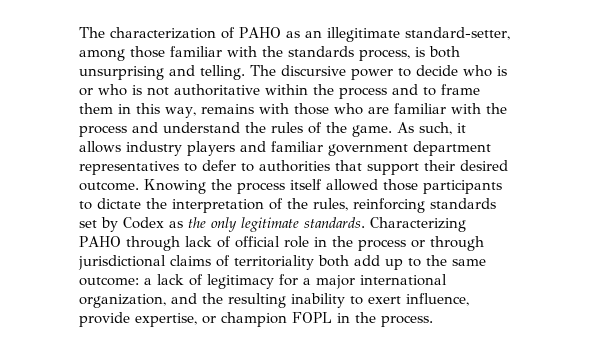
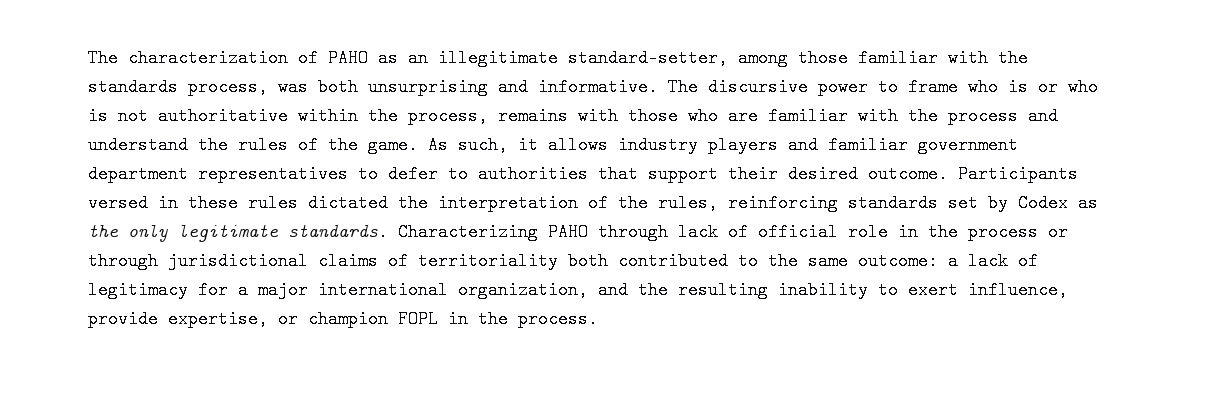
[415,47,425,57] is -> [278,78,308,96] was
[200,65,245,80] telling. -> [538,78,658,96] informative.
[416,65,458,76] decide -> [908,78,958,96] frame
[339,84,480,99] [79,103,196,118] process and to frame them in this way, -> [408,107,488,125] process,
[144,179,502,194] [79,198,141,210] Knowing the process itself allowed those participants to dictate -> [958,165,1078,183] [88,194,388,212] Participants versed in these rules dictated
[354,255,403,270] add up -> [618,252,728,270] contributed

